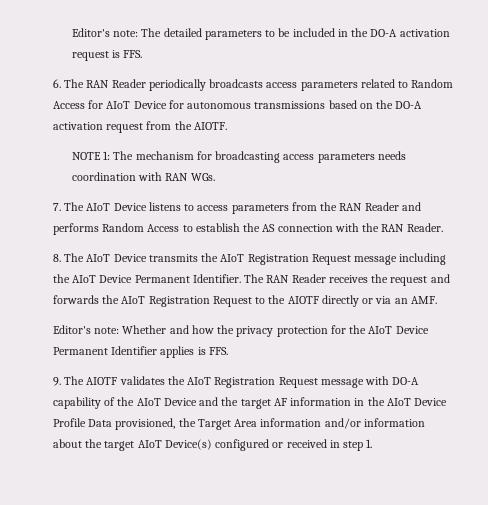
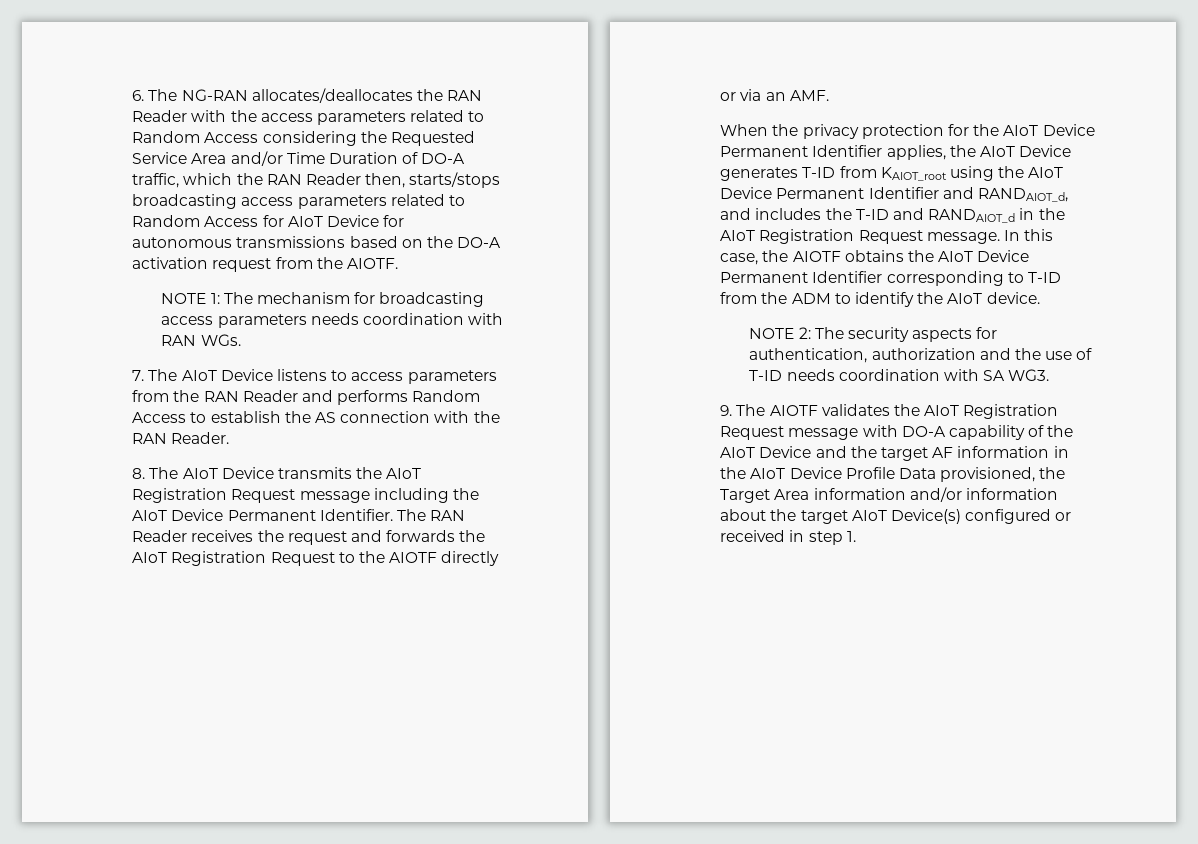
[71,28,450,40] [71,50,143,61] [52,79,264,91] Editor's note: The detailed parameters to be included in the DO-A activation request is FFS. // 6. The RAN Reader periodically broadcasts -> [132,88,483,103] [132,110,485,125] [132,131,475,146] [132,151,466,166] [132,172,501,188] [132,194,238,209] 6. The NG-RAN allocates/deallocates the RAN Reader with the access parameters related to Random Access considering the Requested Service Area and/or Time Duration of DO-A traffic, which the RAN Reader then, starts/stops broadcasting
[52,325,214,334] Editor's note: Whether and how -> [720,124,769,136] When
[160,346,228,358] applies is FFS. -> [886,145,1072,160] [720,166,1064,181] [720,187,1068,202] [720,208,1065,223] [720,229,1054,244] [720,250,1030,265] [720,271,1061,286] [720,292,1040,307] [749,327,998,342] [749,348,1093,363] [749,369,1050,381] applies, the AIoT Device generates T-ID from KAIOT_root using the AIoT Device Permanent Identifier and RANDAIOT_d, and includes the T-ID and RANDAIOT_d in the AIoT Registration Request message. In this case, the AIOTF obtains the AIoT Device Permanent Identifier corresponding to T-ID from the ADM to identify the AIoT device. // NOTE 2: The security aspects for authentication, authorization and the use of T-ID needs coordination with SA WG3.

